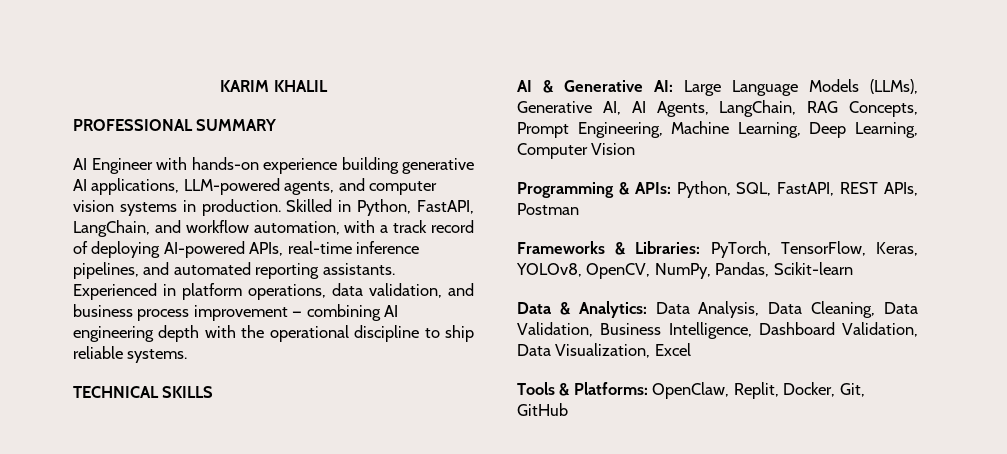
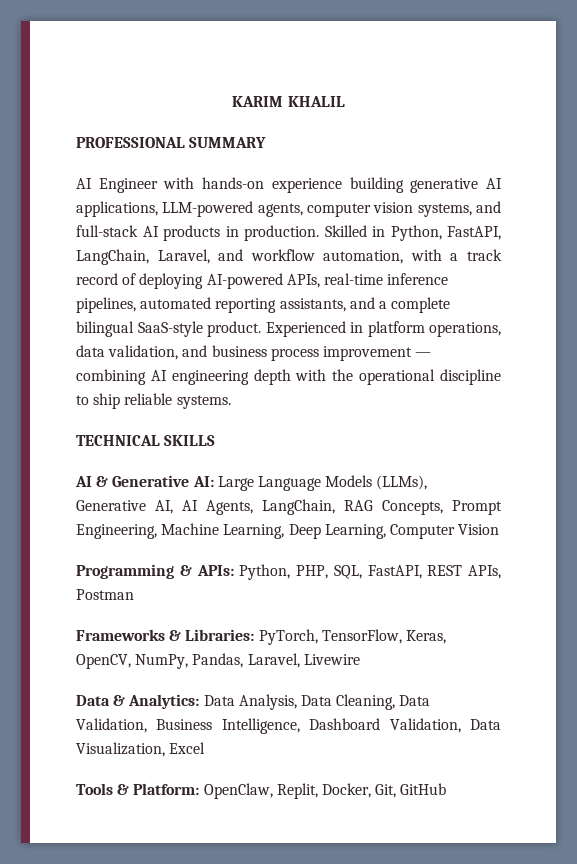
[338,178,365,191] and -> (303, 210) none
[119,202,177,216] systems -> [417,201,501,217] [76,225,220,241] systems, and full-stack AI products
(150, 228) none -> [157,249,210,264] Laravel,
[143,262,170,275] and -> (136, 305) none
[322,263,395,275] assistants. -> [279,297,451,313] [76,321,261,337] assistants, and a complete bilingual SaaS-style product.
(731, 189) none -> [296,565,328,579] PHP,
[516,263,582,277] YOLOv8, -> (446, 637) none
[773,262,853,275] Scikit-learn -> [247,653,360,668] Laravel, Livewire
[573,382,648,395] Platforms: -> [133,783,200,795] Platform:

